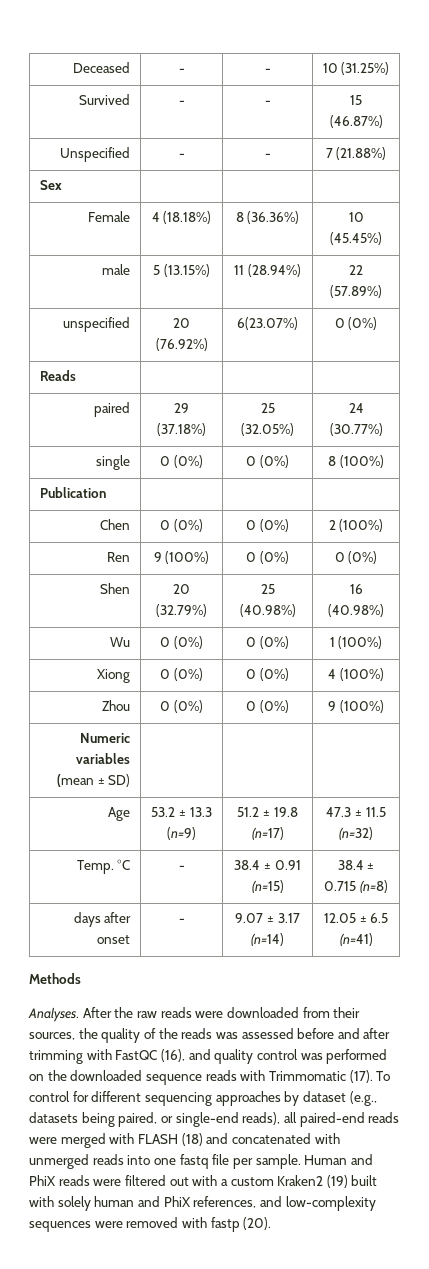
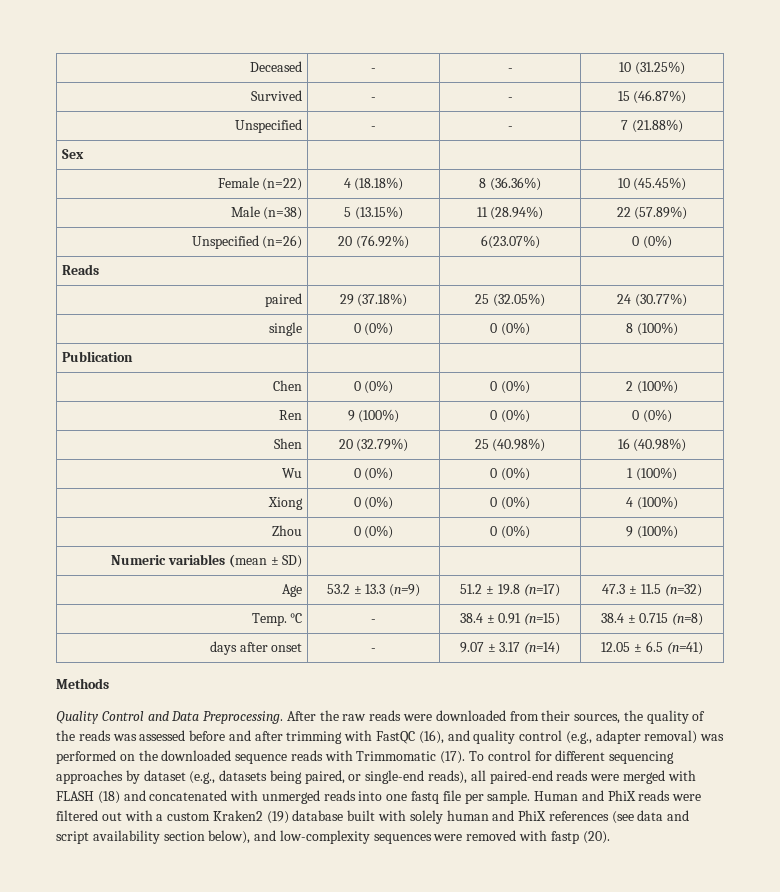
(131, 216) none -> [262,178,303,191] (n=22)
[102,264,131,275] male -> [230,206,303,220] Male (n=38)
[63,317,131,332] unspecified -> [191,235,303,249] Unspecified (n=26)
[28,1007,79,1022] Analyses. -> [56,711,284,724] Quality Control and Data Preprocessing.
(298, 1054) none -> [565,730,698,744] (e.g., adapter removal)
(348, 1181) none -> [292,810,344,821] database
[193,1196,257,1208] references, -> [548,810,690,824] [56,830,251,844] references (see data and script availability section below),

